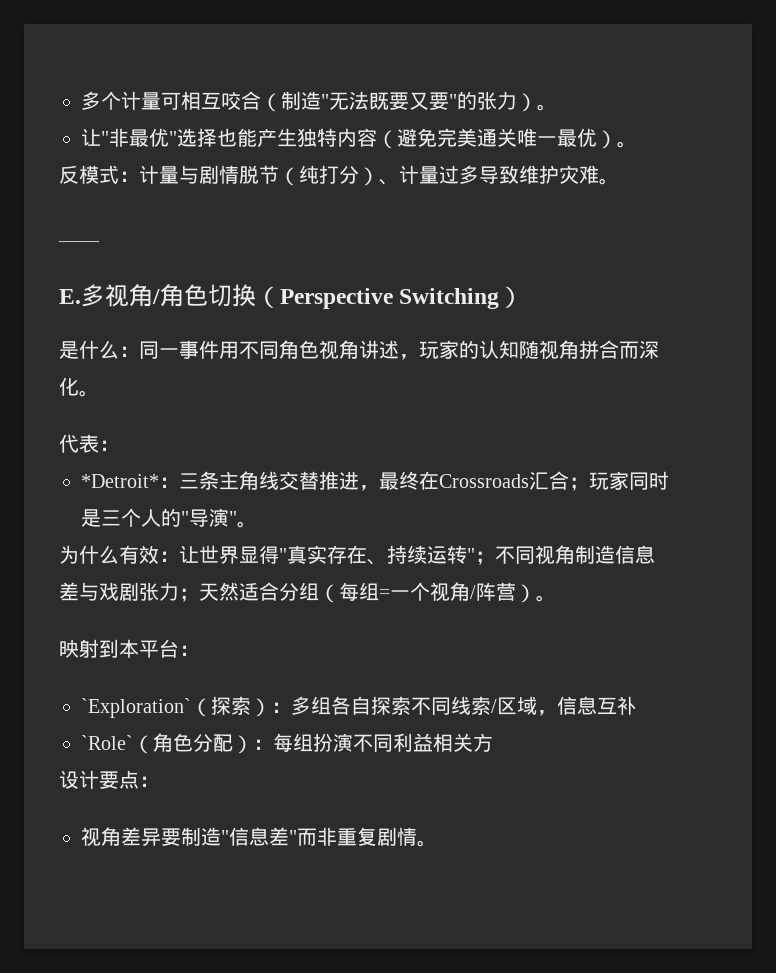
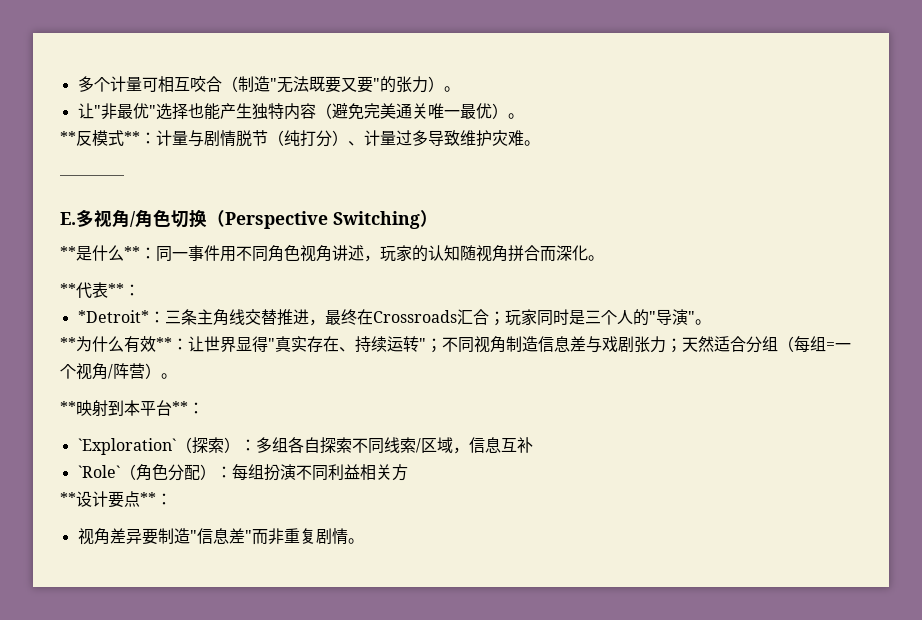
[59,165,119,184] 反模式 -> [60,130,140,146] **反模式**
[58,239,100,242] ____ -> [60,175,124,181] ────
[59,340,119,359] 是什么 -> [60,245,140,261] **是什么**
[59,434,99,453] 代表 -> [60,282,124,299] **代表**
(257, 524) none -> [60,337,76,350] **
(159, 554) none -> [156,337,172,350] **
(556, 598) none -> [60,401,76,414] **
(179, 648) none -> [172,401,188,414] **
(493, 742) none -> [60,492,76,505] **
(139, 779) none -> [140,492,156,505] **

